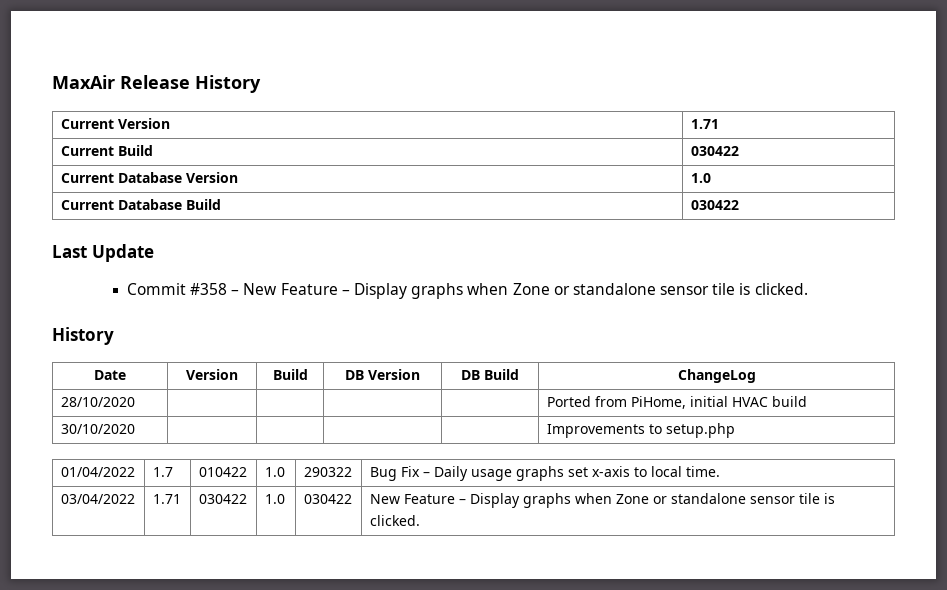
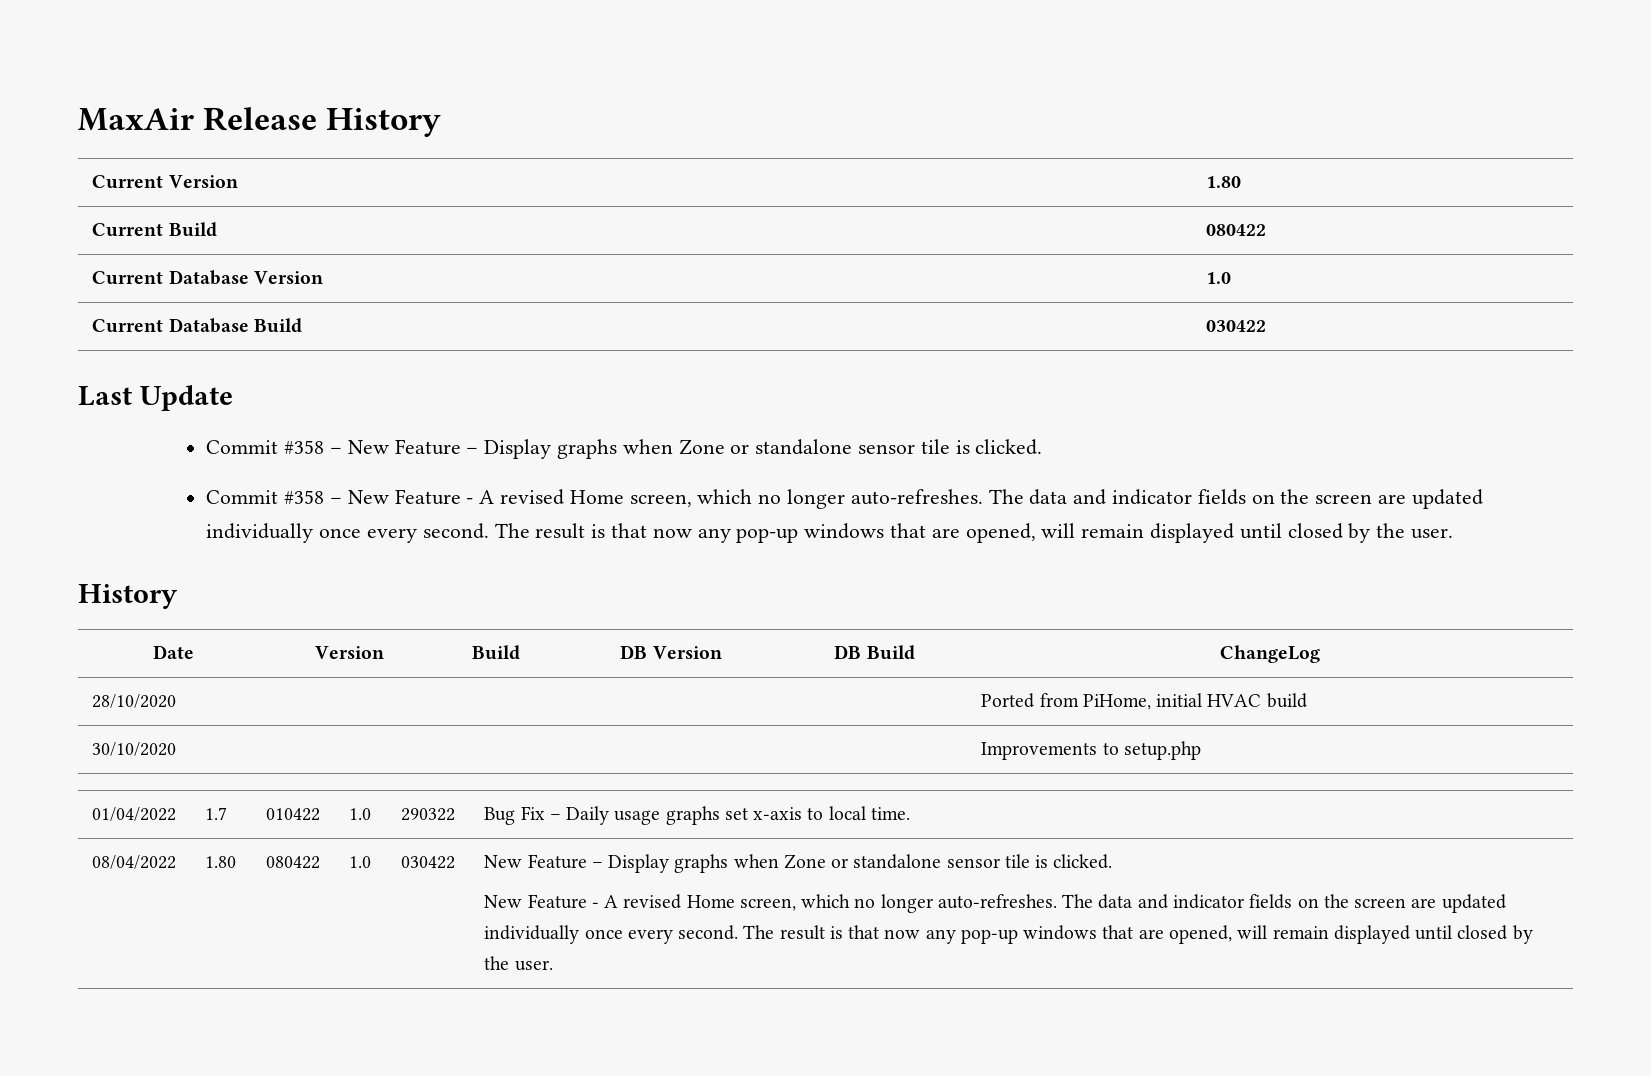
[690,119,719,129] 1.71 -> [1206,176,1242,188] 1.80
[690,146,739,156] 030422 -> [1206,224,1267,236] 080422
(808, 289) none -> [206,489,1483,509] [206,523,1454,543] // Commit #358 – New Feature - A revised Home screen, which no longer auto-refreshes. The data and indicator fields on the screen are updated individually once every second. The result is that now any pop-up windows that are opened, will remain displayed until closed by the user.
[60,494,135,504] [152,494,181,504] [198,494,247,504] 03/04/2022 | 1.71 | 030422 -> [92,855,177,869] [205,856,237,868] [266,856,321,869] 08/04/2022 | 1.80 | 080422
(420, 520) none -> [484,894,1506,913] [484,925,1533,944] [484,956,553,971] // New Feature - A revised Home screen, which no longer auto-refreshes. The data and indicator fields on the screen are updated individually once every second. The result is that now any pop-up windows that are opened, will remain displayed until closed by the user.

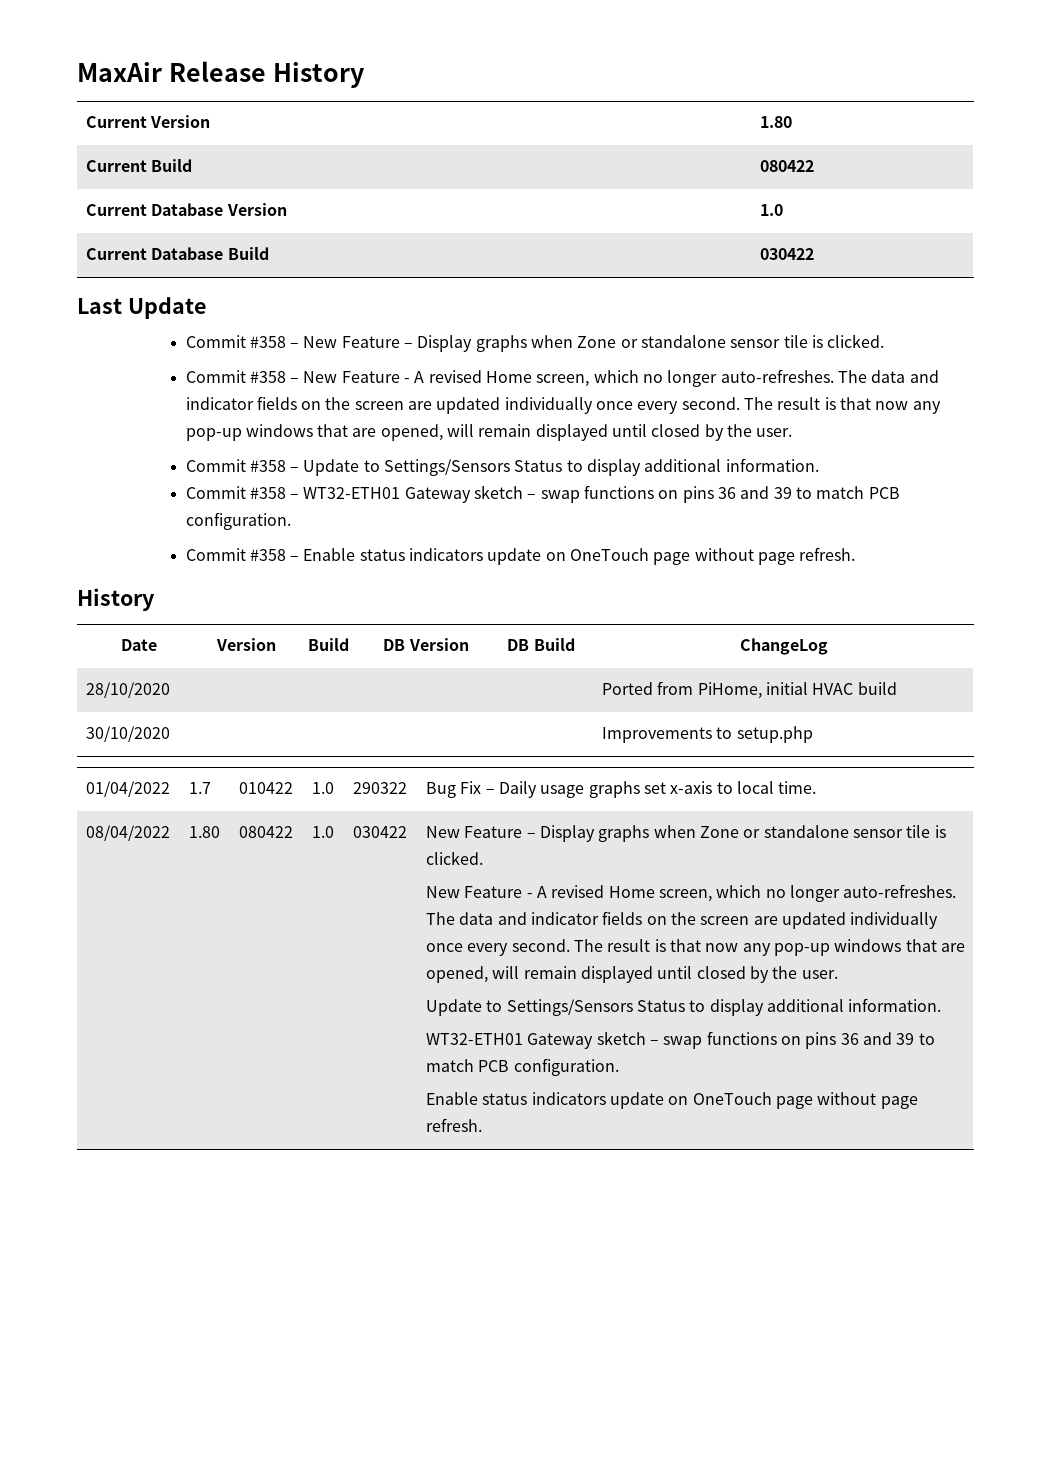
(1454, 533) none -> [185,458,819,476] [185,485,900,503] [185,512,291,530] [185,547,856,565] // Commit #358 – Update to Settings/Sensors Status to display additional information. // Commit #358 – WT32-ETH01 Gateway sketch – swap functions on pins 36 and 39 to match PCB configuration. // Commit #358 – Enable status indicators update on OneTouch page without page refresh.
(553, 965) none -> [426,998,942,1016] [426,1031,935,1049] [426,1058,619,1076] [426,1092,918,1109] [426,1118,483,1132] // Update to Settings/Sensors Status to display additional information. // WT32-ETH01 Gateway sketch – swap functions on pins 36 and 39 to match PCB configuration. // Enable status indicators update on OneTouch page without page refresh.

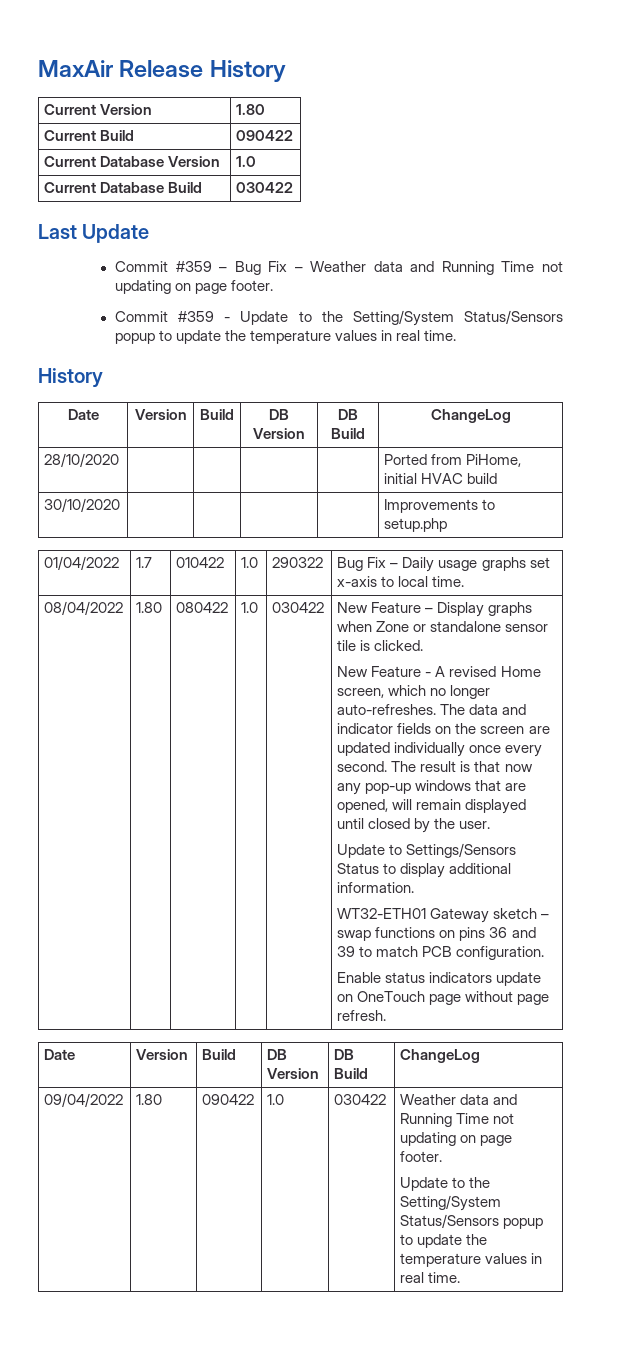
[760,160,815,172] 080422 -> [236,130,294,141] 090422
[249,334,885,352] [185,369,939,387] [185,396,941,414] [185,424,793,441] [185,458,819,476] [185,485,900,503] [185,512,291,530] [185,547,856,565] #358 – New Feature – Display graphs when Zone or standalone sensor tile is clicked. // Commit #358 – New Feature - A revised Home screen, which no longer auto-refreshes. The data and indicator fields on the screen are updated individually once every second. The result is that now any pop-up windows that are opened, will remain displayed until closed by the user. // Commit #358 – Update to Settings/Sensors Status to display additional information. // Commit #358 – WT32-ETH01 Gateway sketch – swap functions on pins 36 and 39 to match PCB configuration. // Commit #358 – Enable status indicators update on OneTouch page without page refresh. -> [175,261,564,275] [114,280,274,294] [114,310,563,326] [114,330,457,344] #359 – Bug Fix – Weather data and Running Time not updating on page footer. // Commit #359 - Update to the Setting/System Status/Sensors popup to update the temperature values in real time.
(483, 1125) none -> [44,1049,76,1060] [136,1049,189,1060] [202,1049,237,1060] [267,1049,288,1060] [267,1068,320,1079] [334,1049,355,1060] [334,1068,369,1079] [400,1049,481,1063] [44,1093,124,1107] [136,1094,163,1105] [202,1094,255,1105] [267,1094,285,1105] [334,1094,387,1105] [400,1094,518,1105] [400,1113,515,1127] [400,1132,513,1146] [400,1151,443,1162] [400,1177,491,1191] [400,1195,502,1211] [400,1214,544,1229] [400,1234,488,1248] [400,1253,543,1267] [400,1272,461,1283] // Date | Version | Build | DB Version | DB Build | ChangeLog // 09/04/2022 | 1.80 | 090422 | 1.0 | 030422 | Weather data and Running Time not updating on page footer. // Update to the Setting/System Status/Sensors popup to update the temperature values in real time.

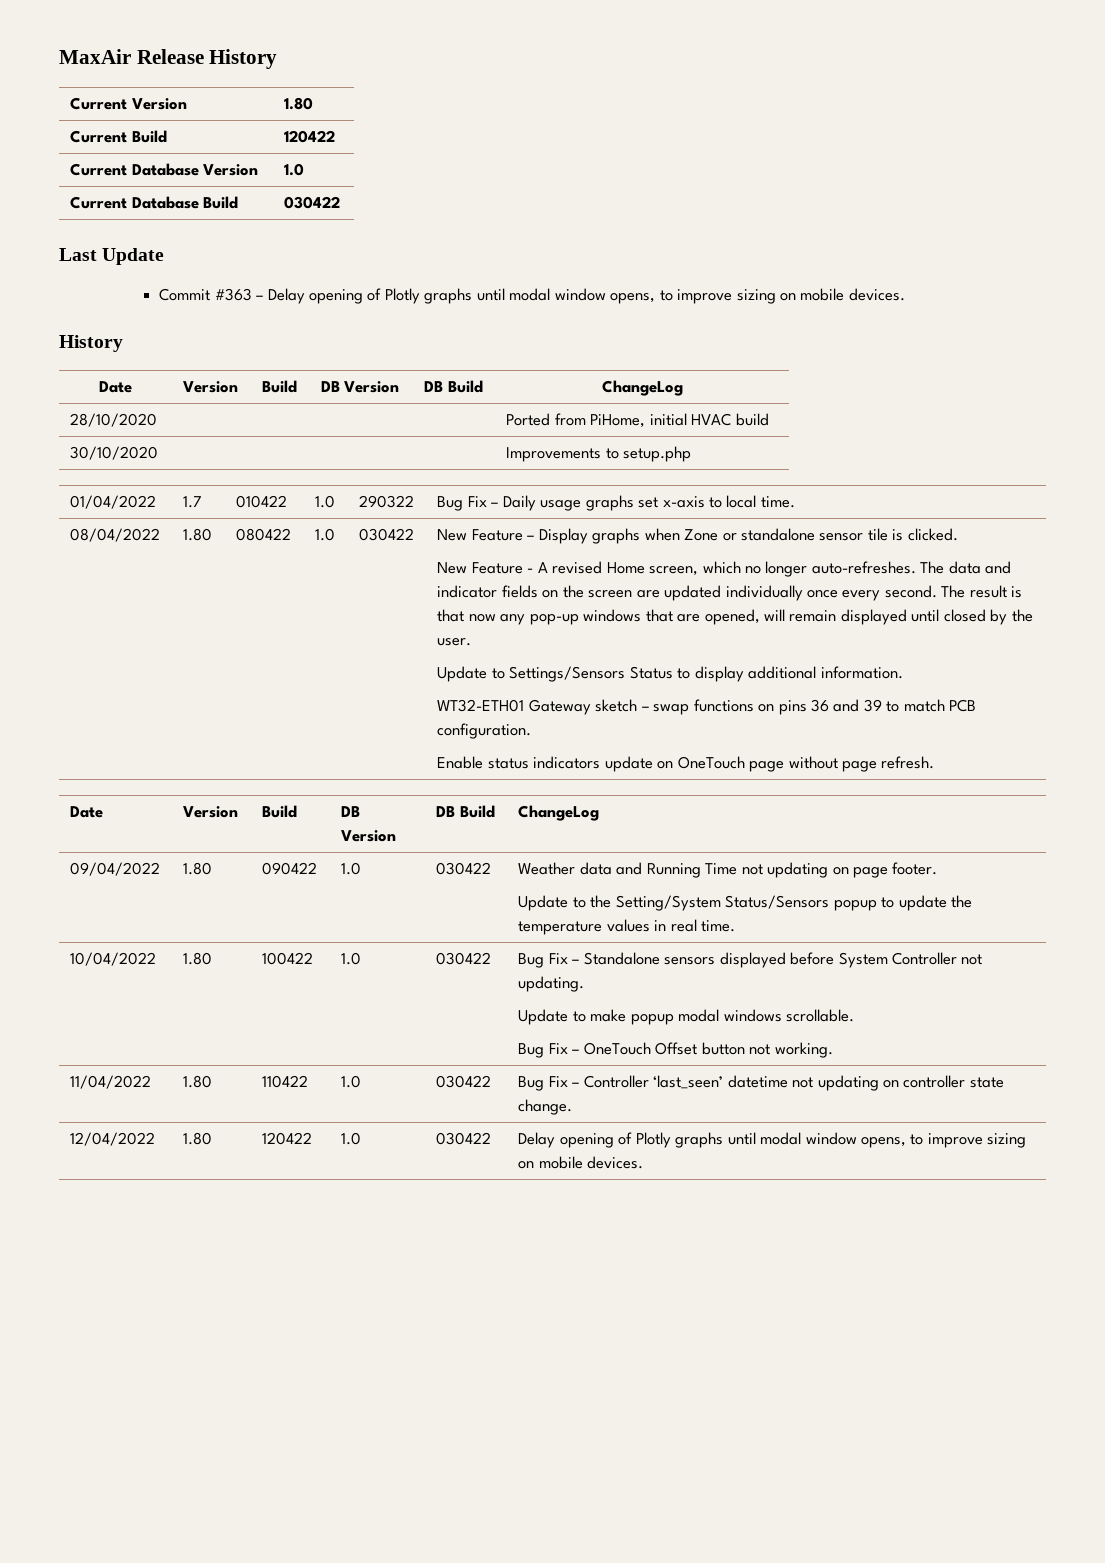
[236,130,294,141] 090422 -> [284,130,336,143] 120422
[175,261,564,275] [114,280,274,294] [114,310,563,326] [114,330,457,344] #359 – Bug Fix – Weather data and Running Time not updating on page footer. // Commit #359 - Update to the Setting/System Status/Sensors popup to update the temperature values in real time. -> [214,288,905,304] #363 – Delay opening of Plotly graphs until modal window opens, to improve sizing on mobile devices.
(461, 1277) none -> [70,952,157,966] [183,952,213,965] [262,952,314,965] [341,952,362,965] [436,952,492,965] [518,952,983,968] [518,976,585,992] [518,1009,855,1025] [518,1042,833,1058] [70,1075,152,1089] [183,1075,213,1088] [262,1075,309,1088] [341,1075,362,1088] [436,1075,492,1088] [518,1075,1004,1091] [518,1099,573,1115] [70,1132,156,1146] [183,1132,213,1145] [262,1132,313,1145] [341,1132,362,1145] [436,1132,492,1145] [518,1132,1027,1148] [518,1156,644,1169] // 10/04/2022 | 1.80 | 100422 | 1.0 | 030422 | Bug Fix – Standalone sensors displayed before System Controller not updating. // Update to make popup modal windows scrollable. // Bug Fix – OneTouch Offset button not working. // 11/04/2022 | 1.80 | 110422 | 1.0 | 030422 | Bug Fix – Controller ‘last_seen’ datetime not updating on controller state change. // 12/04/2022 | 1.80 | 120422 | 1.0 | 030422 | Delay opening of Plotly graphs until modal window opens, to improve sizing on mobile devices.

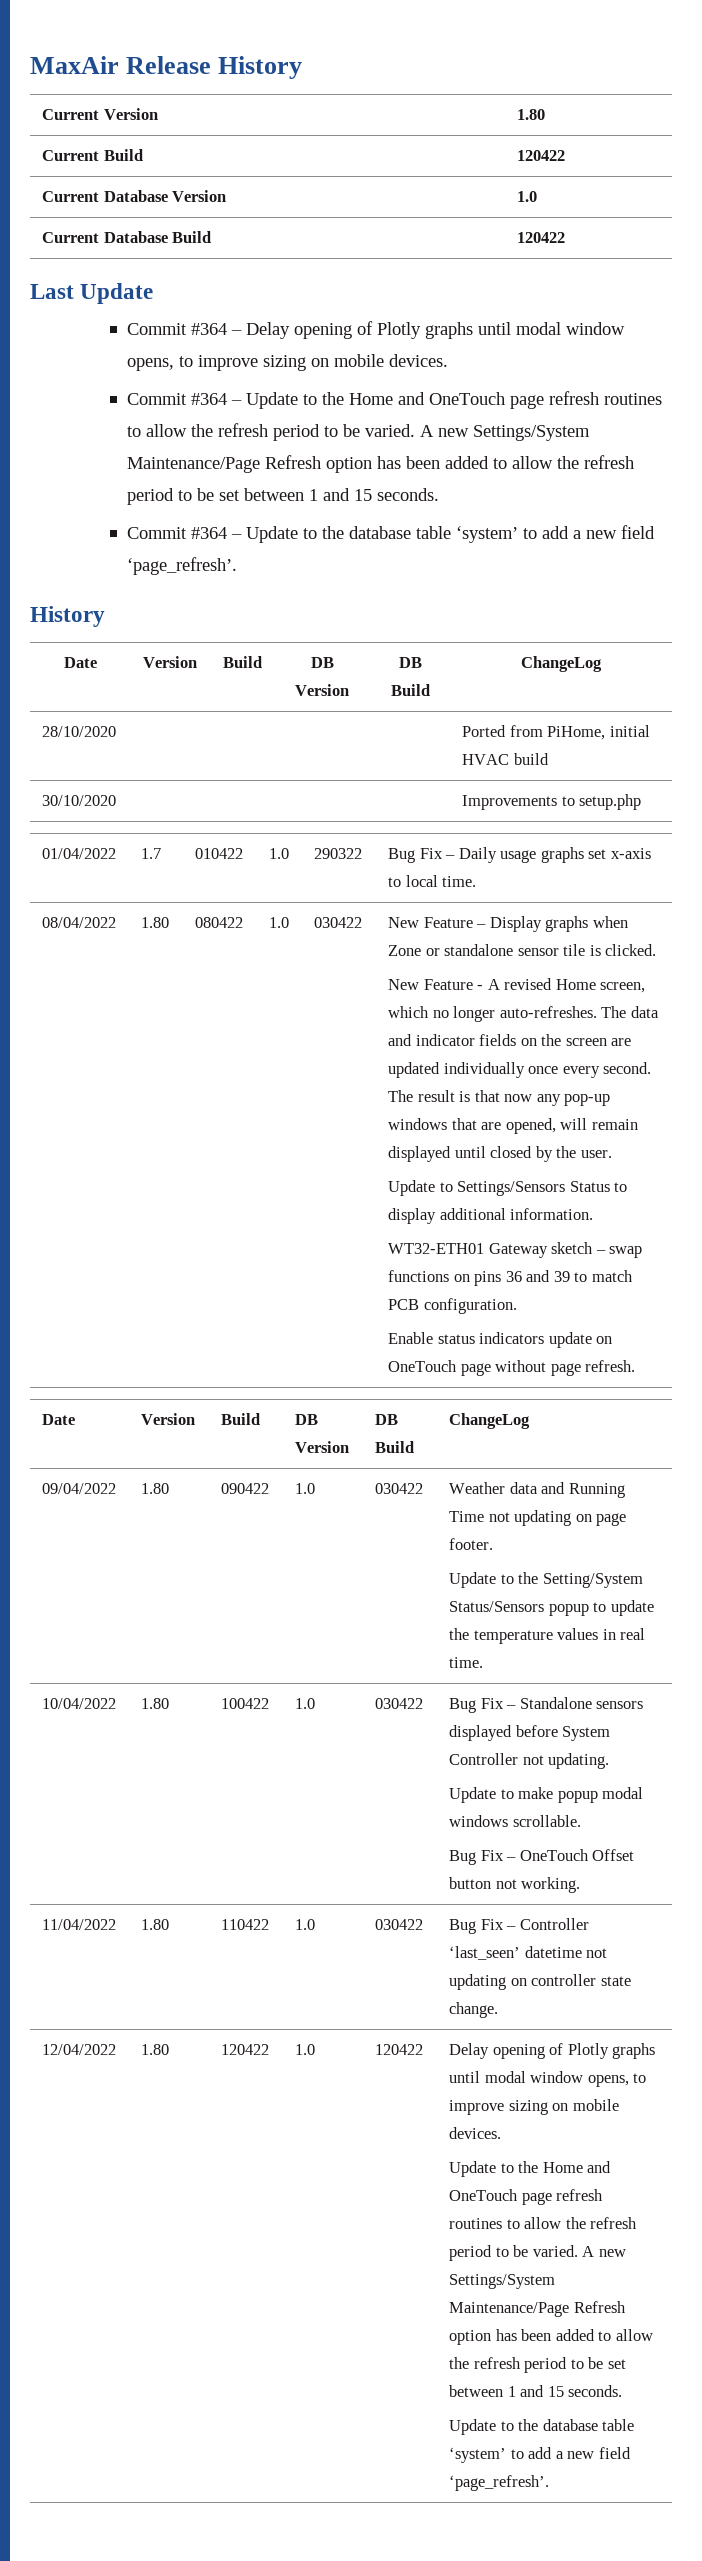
[284,196,341,209] 030422 -> [517,232,566,243] 120422
[214,288,252,301] #363 -> [190,323,227,335] #364
(905, 294) none -> [126,391,662,409] [126,423,590,441] [126,455,634,473] [126,488,439,505] [126,525,655,543] [126,557,237,575] // Commit #364 – Update to the Home and OneTouch page refresh routines to allow the refresh period to be varied. A new Settings/System Maintenance/Page Refresh option has been added to allow the refresh period to be set between 1 and 15 seconds. // Commit #364 – Update to the database table ‘system’ to add a new field ‘page_refresh’.
[436,1132,492,1145] 030422 -> [375,2044,424,2055] 120422
(644, 1162) none -> [449,2161,612,2177] [449,2189,604,2205] [449,2217,638,2229] [449,2245,626,2261] [449,2274,556,2289] [449,2301,626,2317] [449,2329,653,2345] [449,2357,626,2373] [449,2385,623,2397] [449,2419,635,2435] [449,2447,631,2463] [449,2475,550,2491] // Update to the Home and OneTouch page refresh routines to allow the refresh period to be varied. A new Settings/System Maintenance/Page Refresh option has been added to allow the refresh period to be set between 1 and 15 seconds. // Update to the database table ‘system’ to add a new field ‘page_refresh’.

